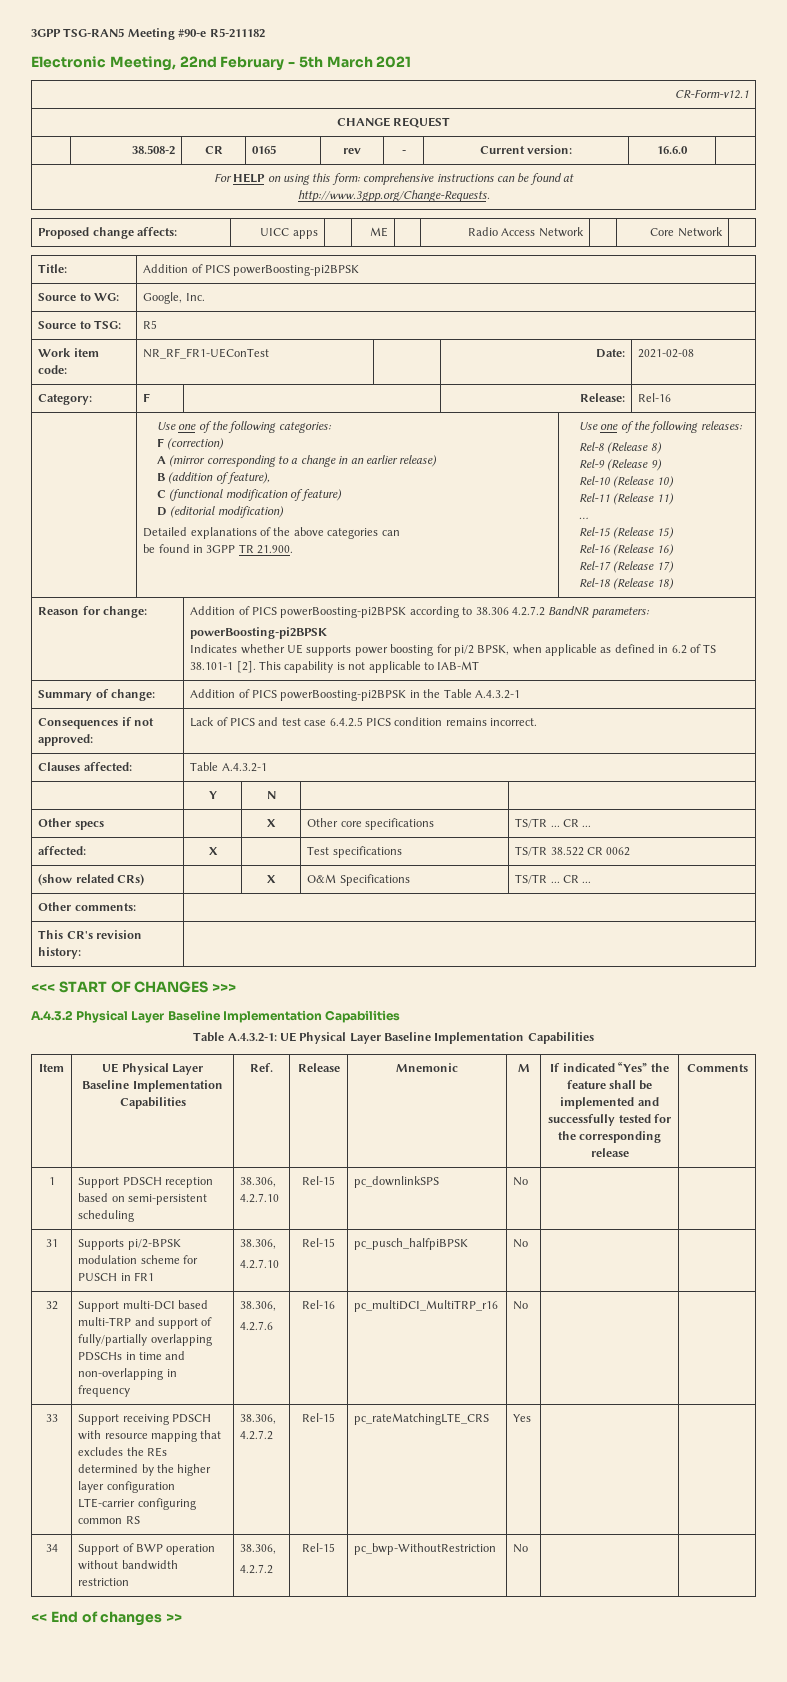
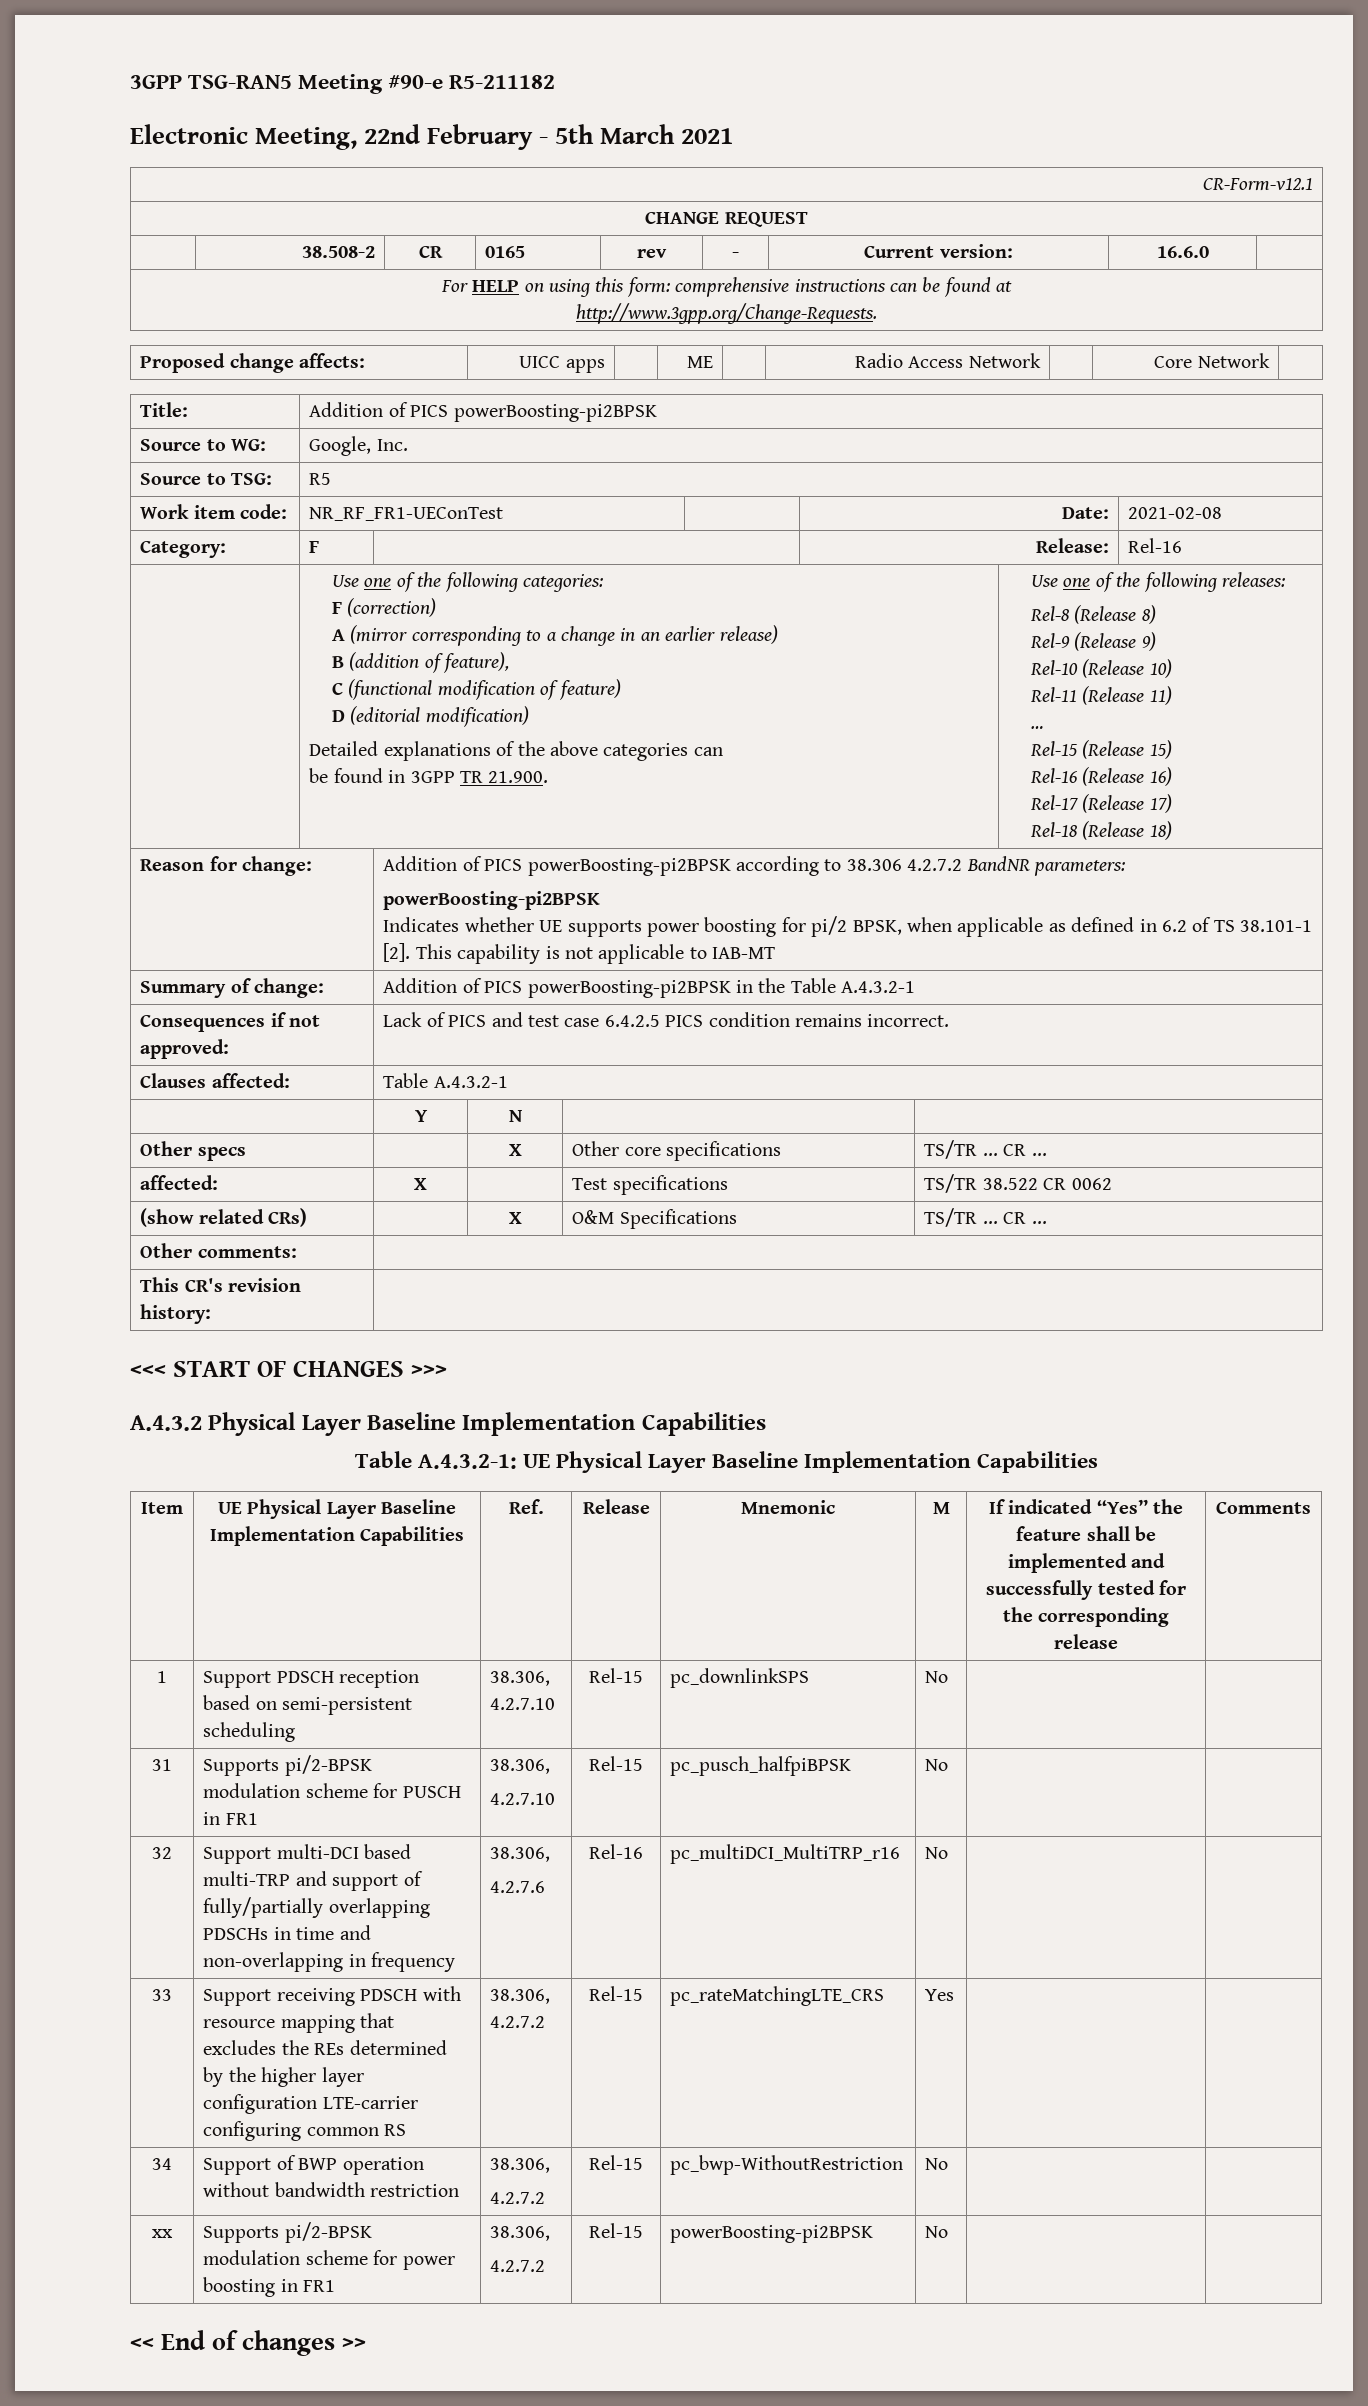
(529, 1548) none -> [152,2229,173,2238] [203,2222,372,2243] [203,2250,455,2270] [203,2277,336,2297] [490,2226,551,2241] [490,2260,546,2272] [589,2223,643,2238] [670,2225,874,2243] [925,2226,949,2238] // xx | Supports pi/2-BPSK modulation scheme for power boosting in FR1 | 38.306, // 4.2.7.2 | Rel-15 | powerBoosting-pi2BPSK | No | |

